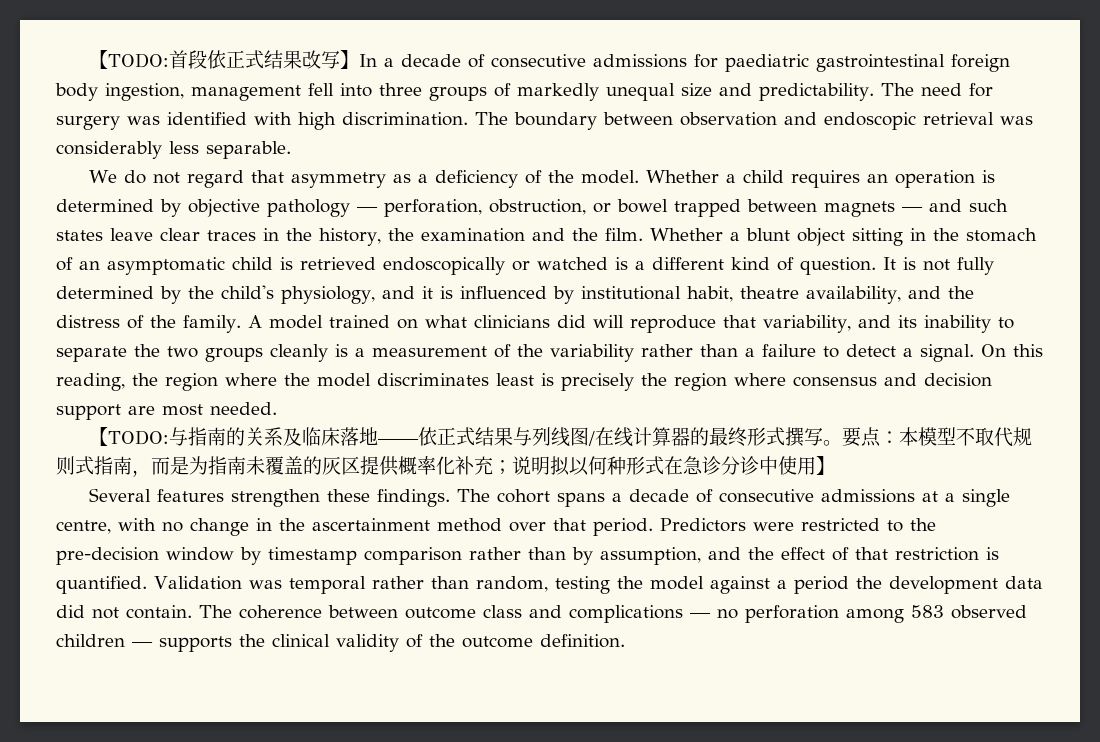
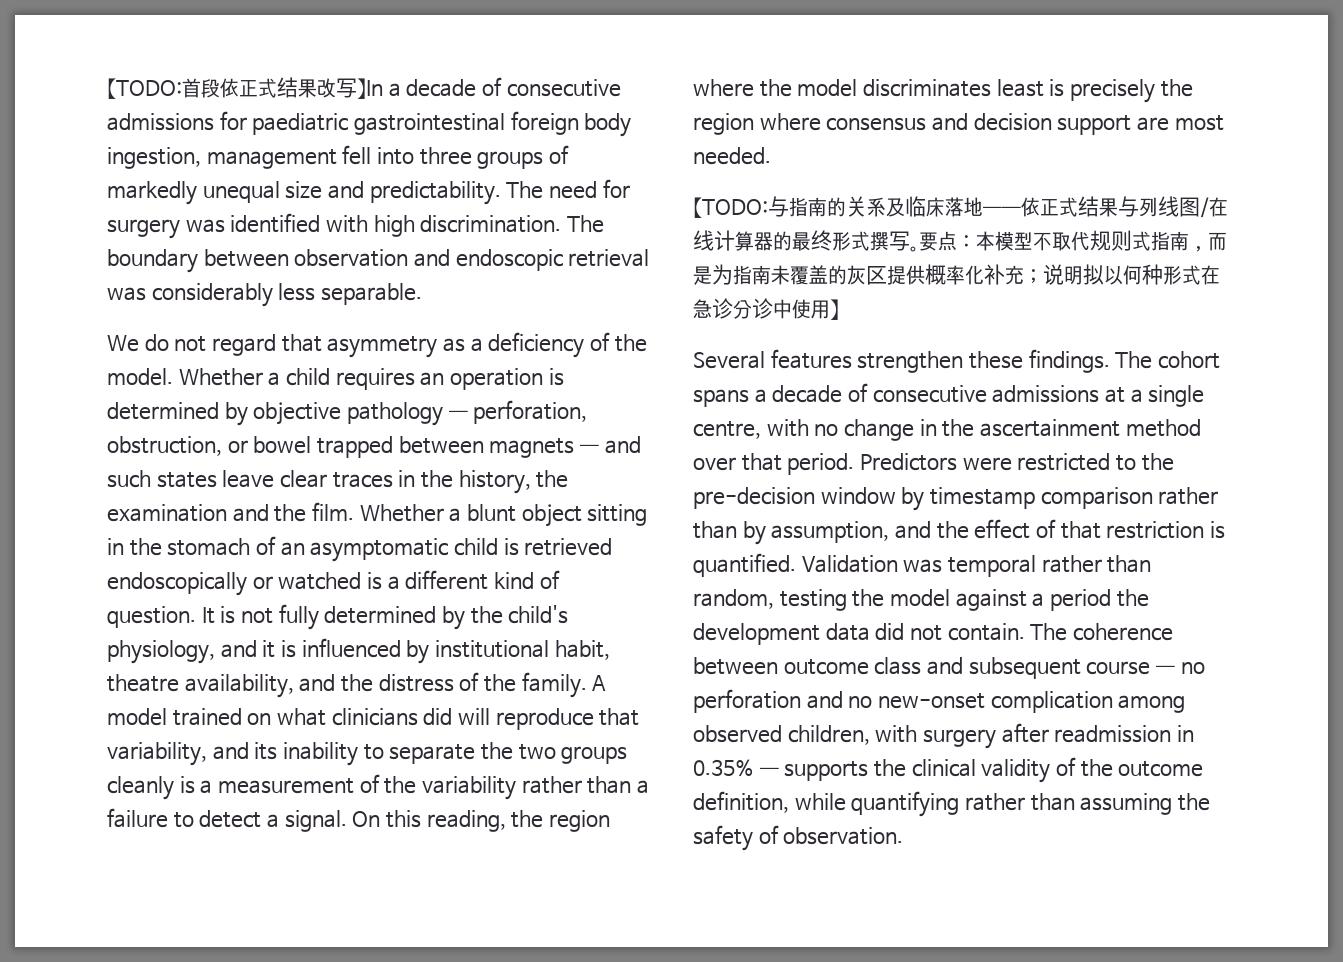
[569,605,683,623] complications -> [968,657,1151,679] subsequent course
[846,605,1027,623] [56,634,125,647] among 583 observed children -> [806,691,1186,713] [693,723,1194,749] [693,759,754,777] and no new-onset complication among observed children, with surgery after readmission in 0.35%
[540,634,625,648] definition. -> [693,791,1210,817] [693,825,904,851] definition, while quantifying rather than assuming the safety of observation.

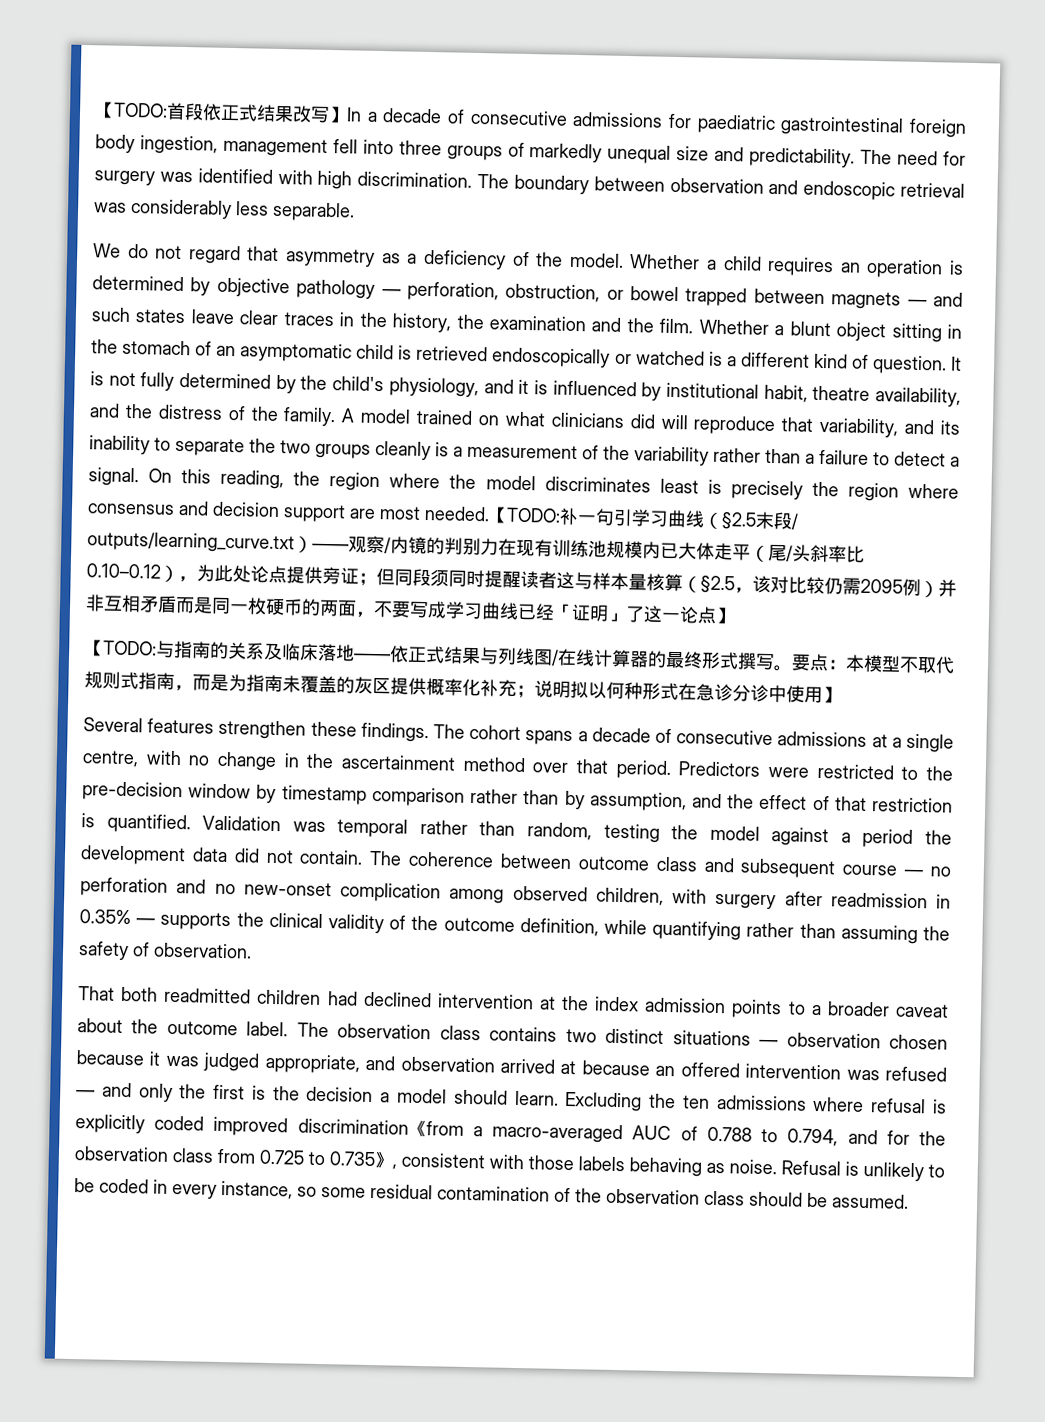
(771, 156) none -> [488,506,799,530] [87,531,865,563] [86,563,957,598] [85,594,735,625] 【TODO:补一句引学习曲线（§2.5末段/ outputs/learning_curve.txt）——观察/内镜的判别力在现有训练池规模内已大体走平（尾/头斜率比0.10–0.12），为此处论点提供旁证；但同段须同时提醒读者这与样本量核算（§2.5，该对比较仍需2095例）并非互相矛盾而是同一枚硬币的两面，不要写成学习曲线已经「证明」了这一论点】
(904, 836) none -> [78,986,949,1019] [77,1018,948,1050] [76,1050,948,1082] [76,1082,948,1114] [75,1114,947,1147] [74,1146,945,1182] [74,1178,909,1209] // That both readmitted children had declined intervention at the index admission points to a broader caveat about the outcome label. The observation class contains two distinct situations — observation chosen because it was judged appropriate, and observation arrived at because an offered intervention was refused — and only the first is the decision a model should learn. Excluding the ten admissions where refusal is explicitly coded improved discrimination《from a macro-averaged AUC of 0.788 to 0.794, and for the observation class from 0.725 to 0.735》, consistent with those labels behaving as noise. Refusal is unlikely to be coded in every instance, so some residual contamination of the observation class should be assumed.

